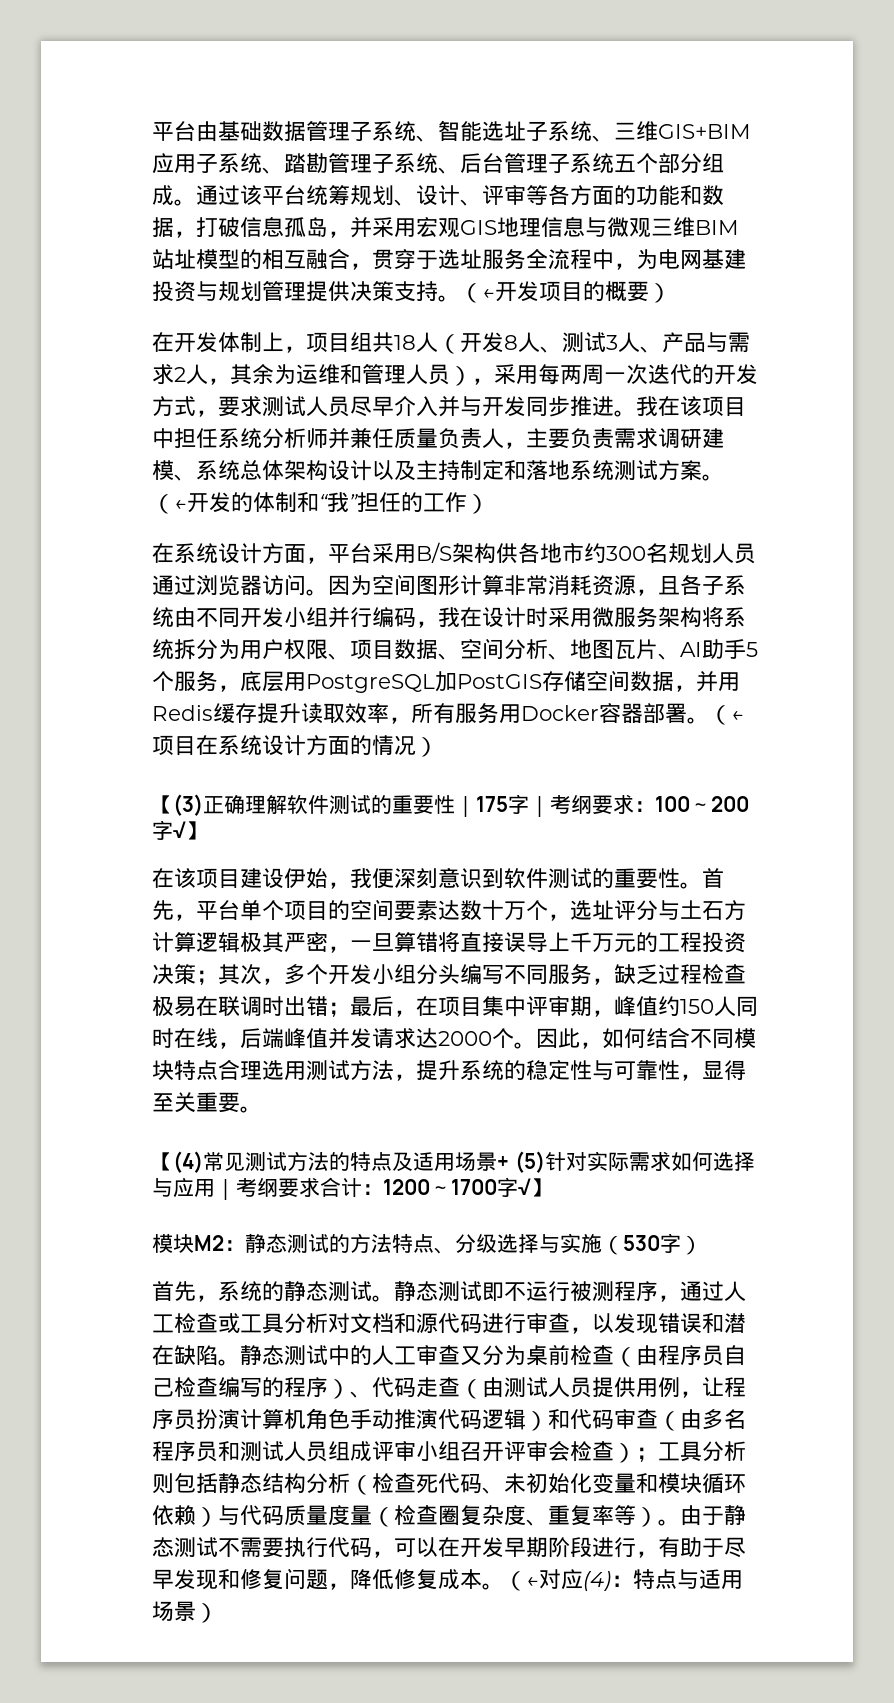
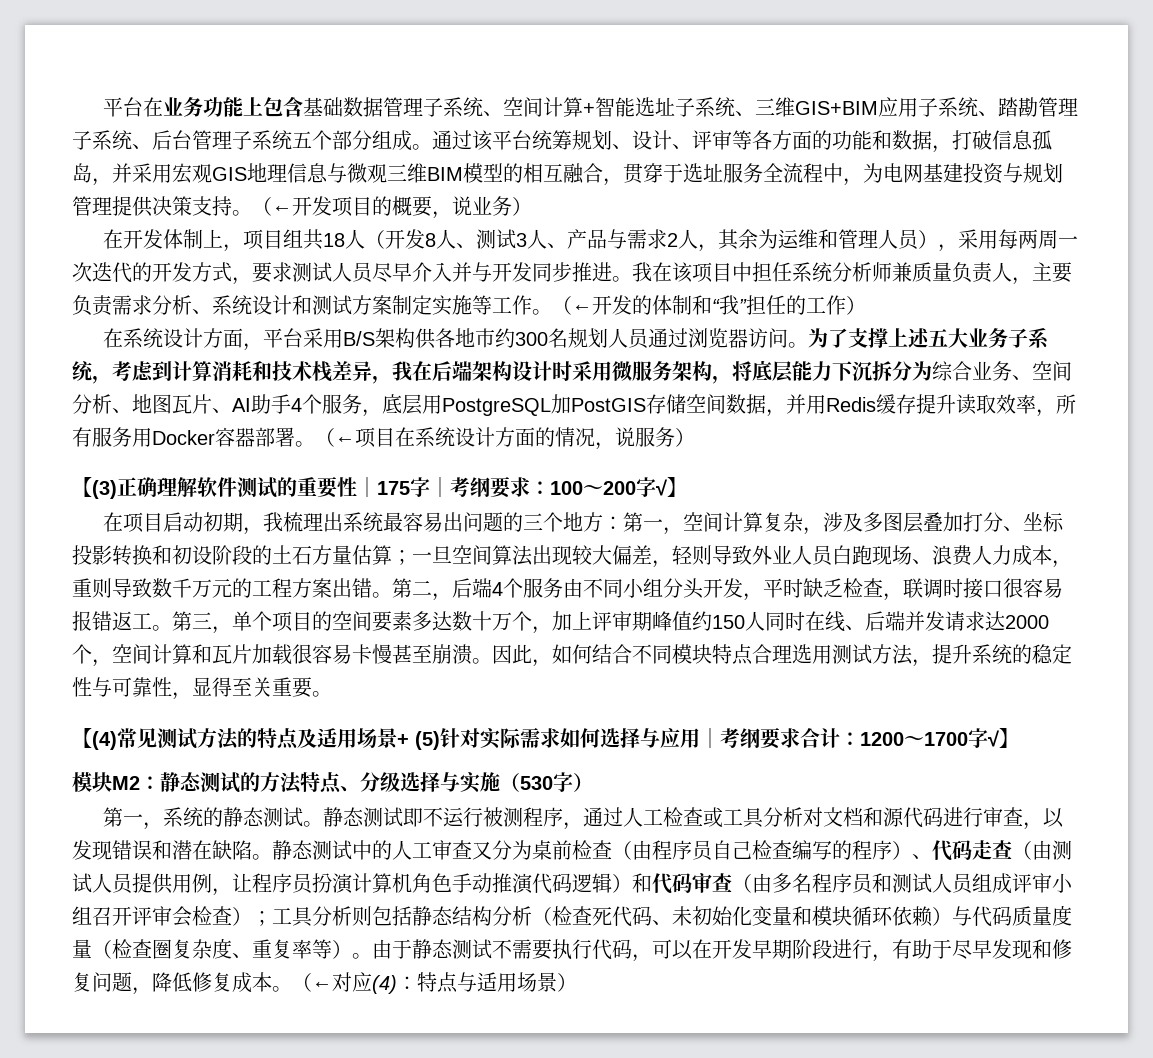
[152,121,218,142] 平台由 -> [103,96,304,117] 平台在业务功能上包含
(438, 138) none -> [503,97,596,117] 空间计算+
[152,249,196,269] 站址 -> (463, 174) none
(649, 291) none -> [432,196,512,219] ，说业务
[328,428,394,449] 并兼任 -> [892,262,912,282] 兼
[658,428,724,448] [152,460,702,481] 调研建模、系统总体架构设计以及主持制定和落地系统测试方案 -> [152,295,532,316] 分析、系统设计和测试方案制定实施等工作
[328,574,746,596] [152,607,482,628] 因为空间图形计算非常消耗资源，且各子系统由不同开发小组并行编码，我在 -> [808,327,1050,349] [72,361,512,384] 为了支撑上述五大业务子系统，考虑到计算消耗和技术栈差异，我在后端架构
[702,606,746,627] [152,639,438,660] 将系统拆分为用户权限、项目数据 -> [712,360,1012,384] ，将底层能力下沉拆分为综合业务
[746,642,758,657] 5 -> [291,398,302,412] 4
(416, 745) none -> [595,427,675,450] ，说服务
[174,867,724,889] [152,900,240,921] 该项目建设伊始，我便深刻意识到软件测试的重要性。首先，平台 -> [123,512,1065,535] [72,545,1072,568] [72,578,1063,601] [72,611,232,634] 项目启动初期，我梳理出系统最容易出问题的三个地方：第一，空间计算复杂，涉及多图层叠加打分、坐标投影转换和初设阶段的土石方量估算；一旦空间算法出现较大偏差，轻则导致外业人员白跑现场、浪费人力成本，重则导致数千万元的工程方案出错。第二，后端4个服务由不同小组分头开发，平时缺乏检查，联调时接口很容易报错返工。第三，
(438, 910) none -> [412,611,432,631] 多
[570,900,746,920] [152,931,746,953] [152,964,746,985] [152,996,614,1017] 选址评分与土石方计算逻辑极其严密，一旦算错将直接误导上千万元的工程投资决策；其次，多个开发小组分头编写不同服务，缺乏过程检查极易在联调时出错；最后，在项目集中评审期， -> [552,611,652,631] 加上评审期
[218,1028,328,1049] ，后端峰值 -> [845,611,905,631] 、后端
(514, 1038) none -> [92,644,472,667] ，空间计算和瓦片加载很容易卡慢甚至崩溃
[152,1281,196,1301] 首先 -> [103,807,144,827] 第一

